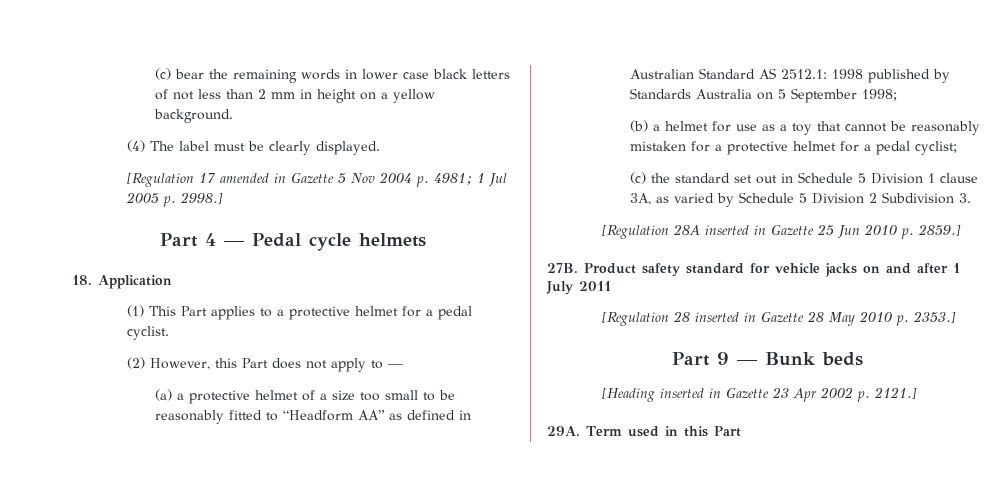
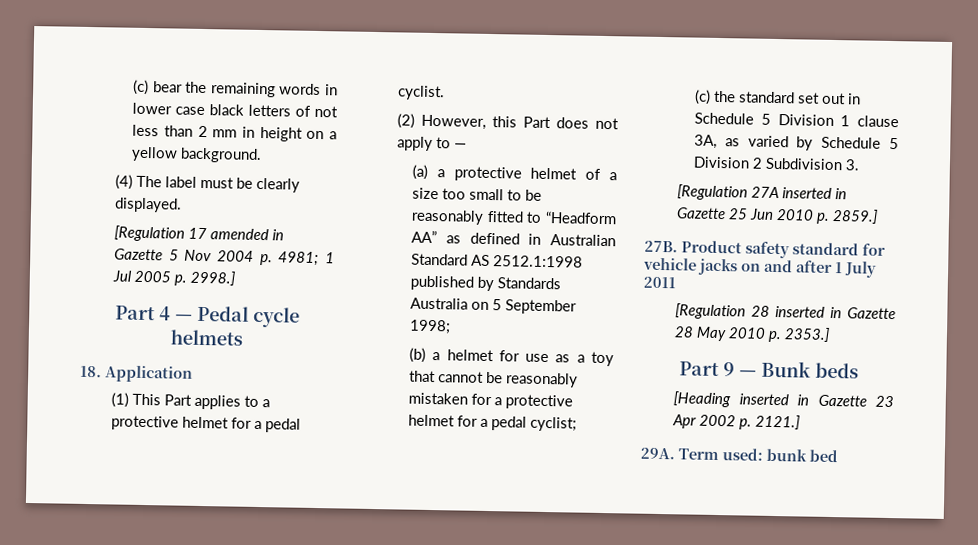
[780,69,863,79] 2512.1: 1998 -> [493,255,584,268] 2512.1:1998
[673,224,701,235] 28A -> [751,186,780,199] 27A
[627,426,741,437] used in this Part -> [722,448,838,463] used: bunk bed

